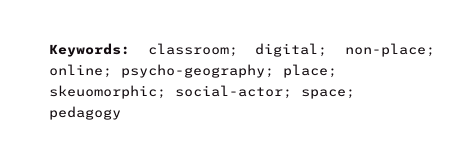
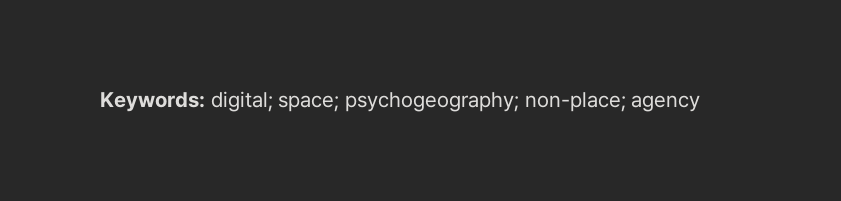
[147,43,435,57] [49,64,337,78] [49,85,355,99] [49,106,121,120] classroom; digital; non-place; online; psycho-geography; place; skeuomorphic; social-actor; space; pedagogy -> [210,91,701,112] digital; space; psychogeography; non-place; agency

